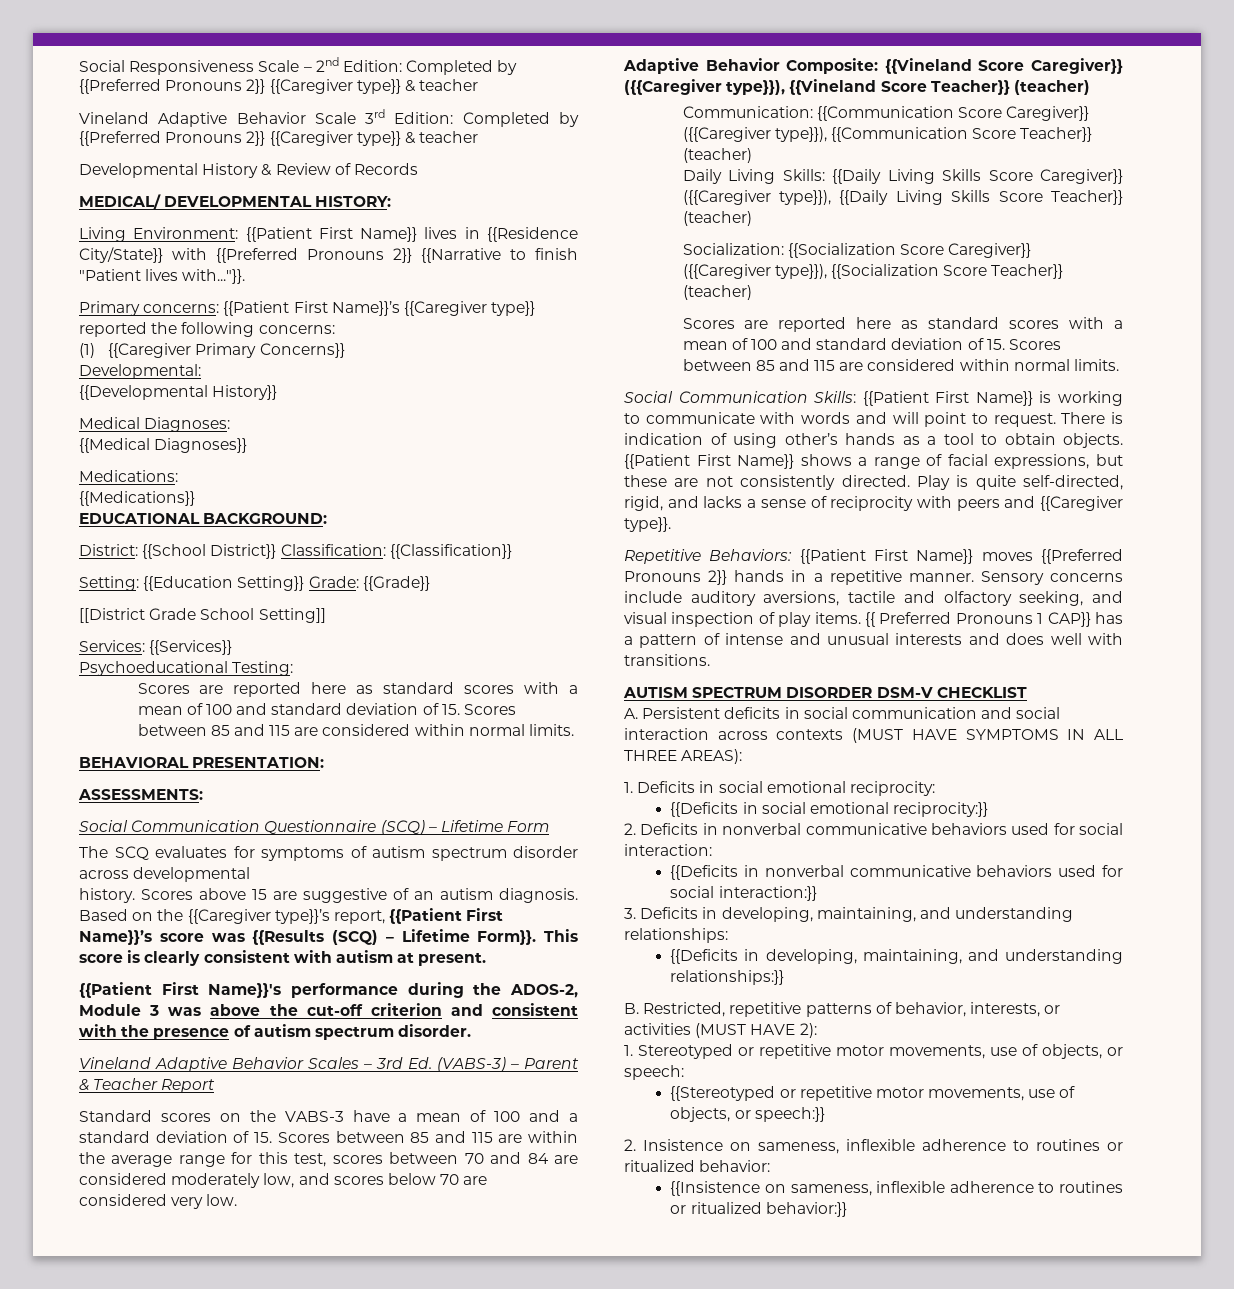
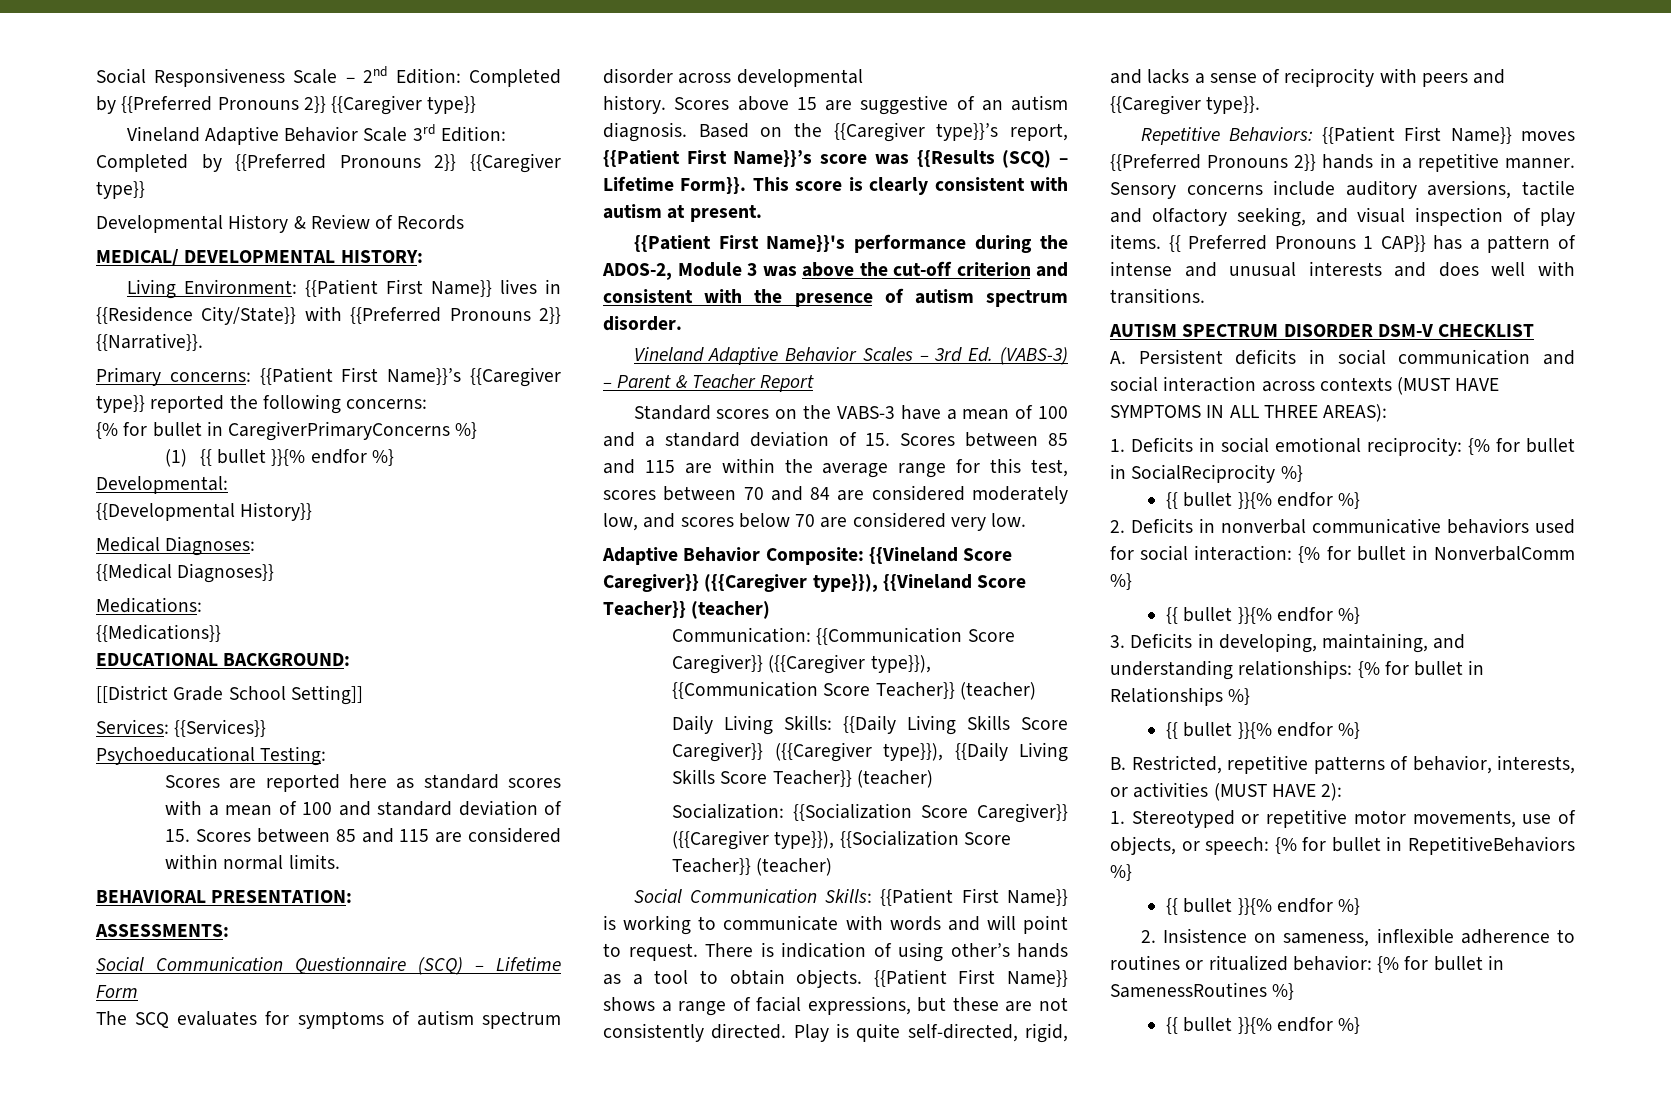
[404,79,479,92] & teacher -> (477, 105) none
[404,131,479,144] & teacher -> (145, 190) none
[421,248,578,263] [79,269,246,284] {{Narrative to finish "Patient lives with..."}}. -> [96,333,203,351] {{Narrative}}.
[79,343,345,358] (1) {{Caregiver Primary Concerns}} -> [96,421,478,441] [165,449,394,467] {% for bullet in CaregiverPrimaryConcerns %} // (1) {{ bullet }}{% endfor %}
[79,544,512,559] [79,576,430,591] // District: {{School District}} Classification: {{Classification}} // Setting: {{Education Setting}} Grade: {{Grade}} -> (351, 659) none
[682,317,1123,332] [682,338,1062,350] [682,359,1120,371] // Scores are reported here as standard scores with a mean of 100 and standard deviation of 15. Scores between 85 and 115 are considered within normal limits. -> (833, 867) none
[670,802,989,817] // {{Deficits in social emotional reciprocity:}} -> [1468,438,1575,455] [1110,464,1303,483] [1166,492,1361,509] {% for bullet in SocialReciprocity %} // {{ bullet }}{% endfor %}
[670,865,1123,880] [670,886,817,901] // {{Deficits in nonverbal communicative behaviors used for social interaction:}} -> [1298,545,1575,563] [1110,573,1132,590] [1166,607,1361,624] {% for bullet in NonverbalComm %} // {{ bullet }}{% endfor %}
[670,949,1123,964] [670,970,785,985] // {{Deficits in developing, maintaining, and understanding relationships:}} -> [1357,660,1485,678] [1110,687,1251,706] [1166,722,1361,739] {% for bullet in Relationships %} // {{ bullet }}{% endfor %}
[670,1086,1076,1101] [670,1107,825,1122] // {{Stereotyped or repetitive motor movements, use of objects, or speech:}} -> [1274,836,1575,855] [1110,864,1132,881] [1166,898,1361,915] {% for bullet in RepetitiveBehaviors %} // {{ bullet }}{% endfor %}
[670,1181,1123,1196] [670,1202,847,1217] // {{Insistence on sameness, inflexible adherence to routines or ritualized behavior:}} -> [1377,955,1504,973] [1110,982,1295,1000] [1166,1017,1361,1034] {% for bullet in SamenessRoutines %} // {{ bullet }}{% endfor %}

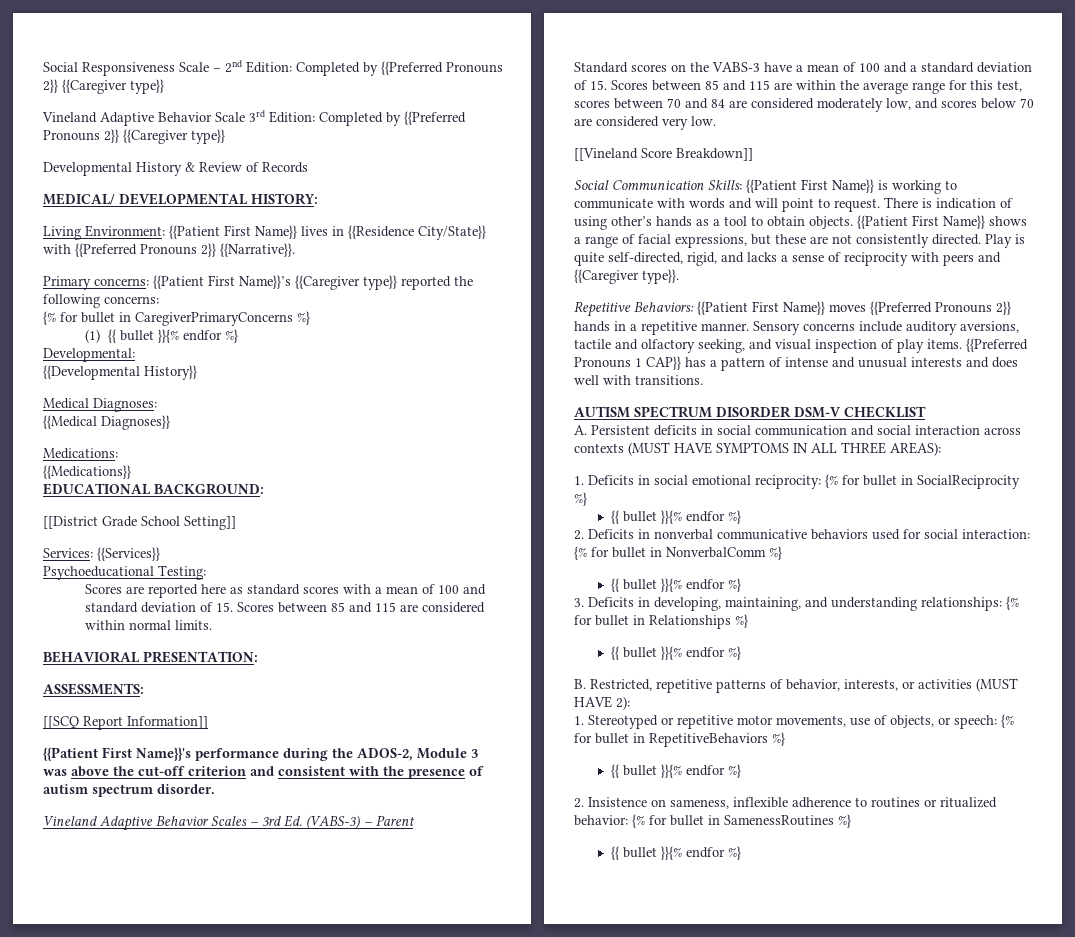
[96,957,561,975] [96,985,138,998] [96,1010,561,1029] [603,68,863,87] [603,95,1068,115] [603,122,1068,142] [603,150,1068,168] [603,176,1068,195] [603,204,762,222] Social Communication Questionnaire (SCQ) – Lifetime Form // The SCQ evaluates for symptoms of autism spectrum disorder across developmental // history. Scores above 15 are suggestive of an autism diagnosis. Based on the {{Caregiver type}}’s report, {{Patient First Name}}’s score was {{Results (SCQ) – Lifetime Form}}. This score is clearly consistent with autism at present. -> [43,716,208,730] [[SCQ Report Information]]
[675,374,815,392] & Teacher Report -> (415, 820) none
[602,547,1013,565] [603,574,1027,592] [603,601,771,619] [672,627,1015,645] [672,654,931,674] [672,681,1036,700] [672,715,1068,735] [672,742,1068,762] [672,769,933,788] [672,803,1068,823] [672,830,1011,850] [672,858,833,876] Adaptive Behavior Composite: {{Vineland Score Caregiver}} ({{Caregiver type}}), {{Vineland Score Teacher}} (teacher) // Communication: {{Communication Score Caregiver}} ({{Caregiver type}}), {{Communication Score Teacher}} (teacher) // Daily Living Skills: {{Daily Living Skills Score Caregiver}} ({{Caregiver type}}), {{Daily Living Skills Score Teacher}} (teacher) // Socialization: {{Socialization Score Caregiver}} ({{Caregiver type}}), {{Socialization Score Teacher}} (teacher) -> [574,148,753,161] [[Vineland Score Breakdown]]
[1168,235,1268,252] {{ Preferred -> [966,338,1028,352] {{Preferred

